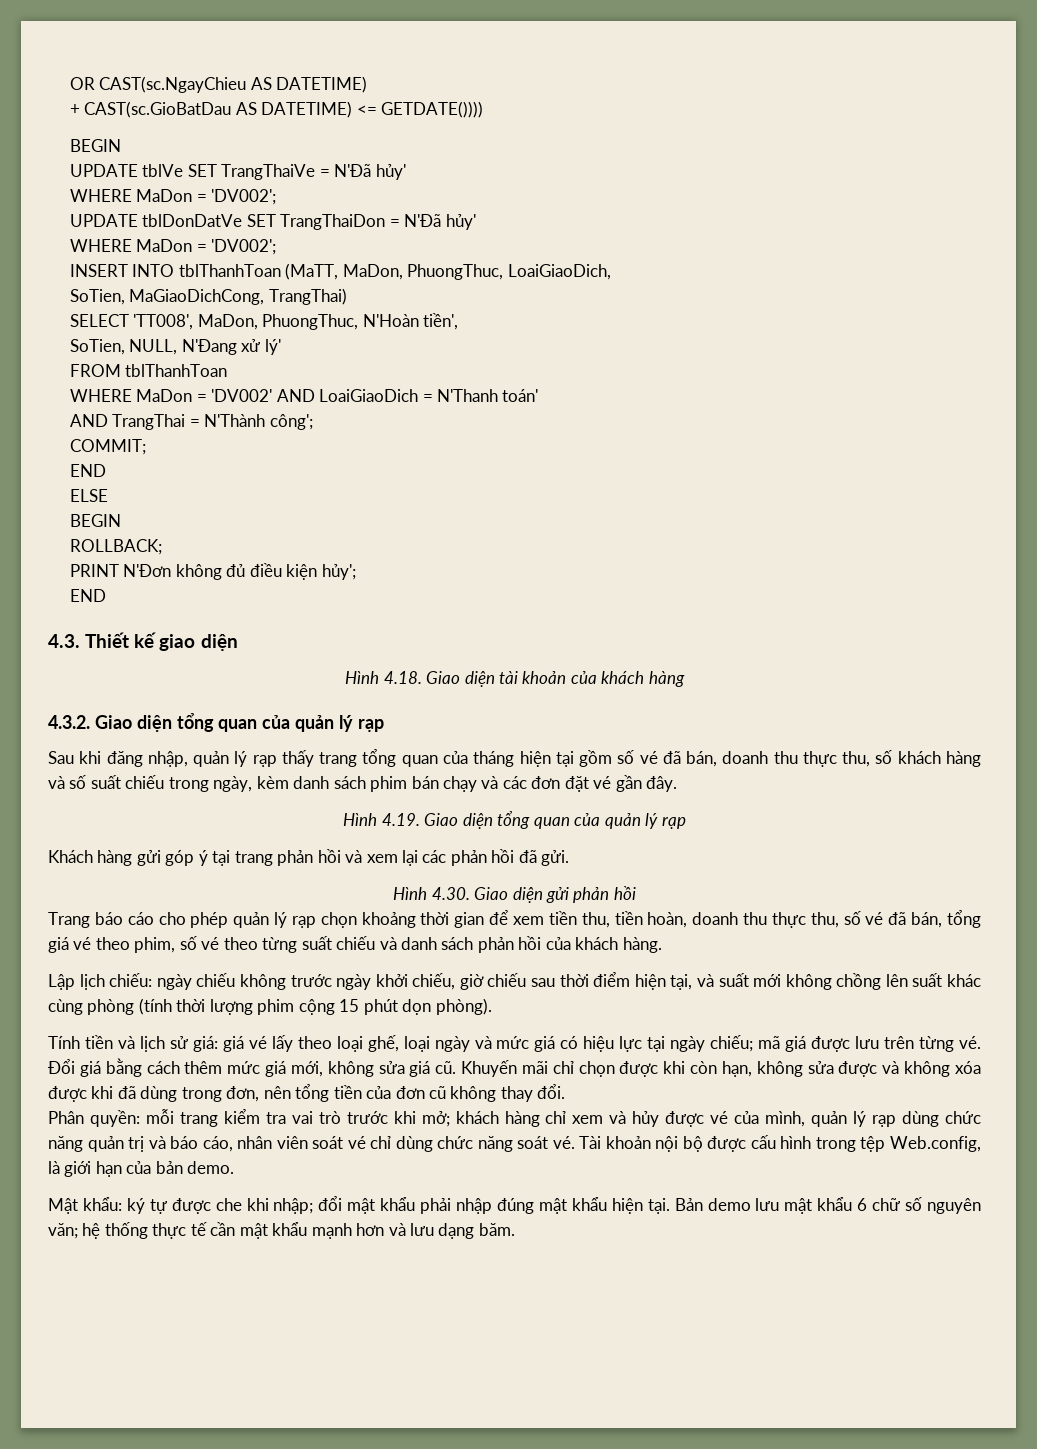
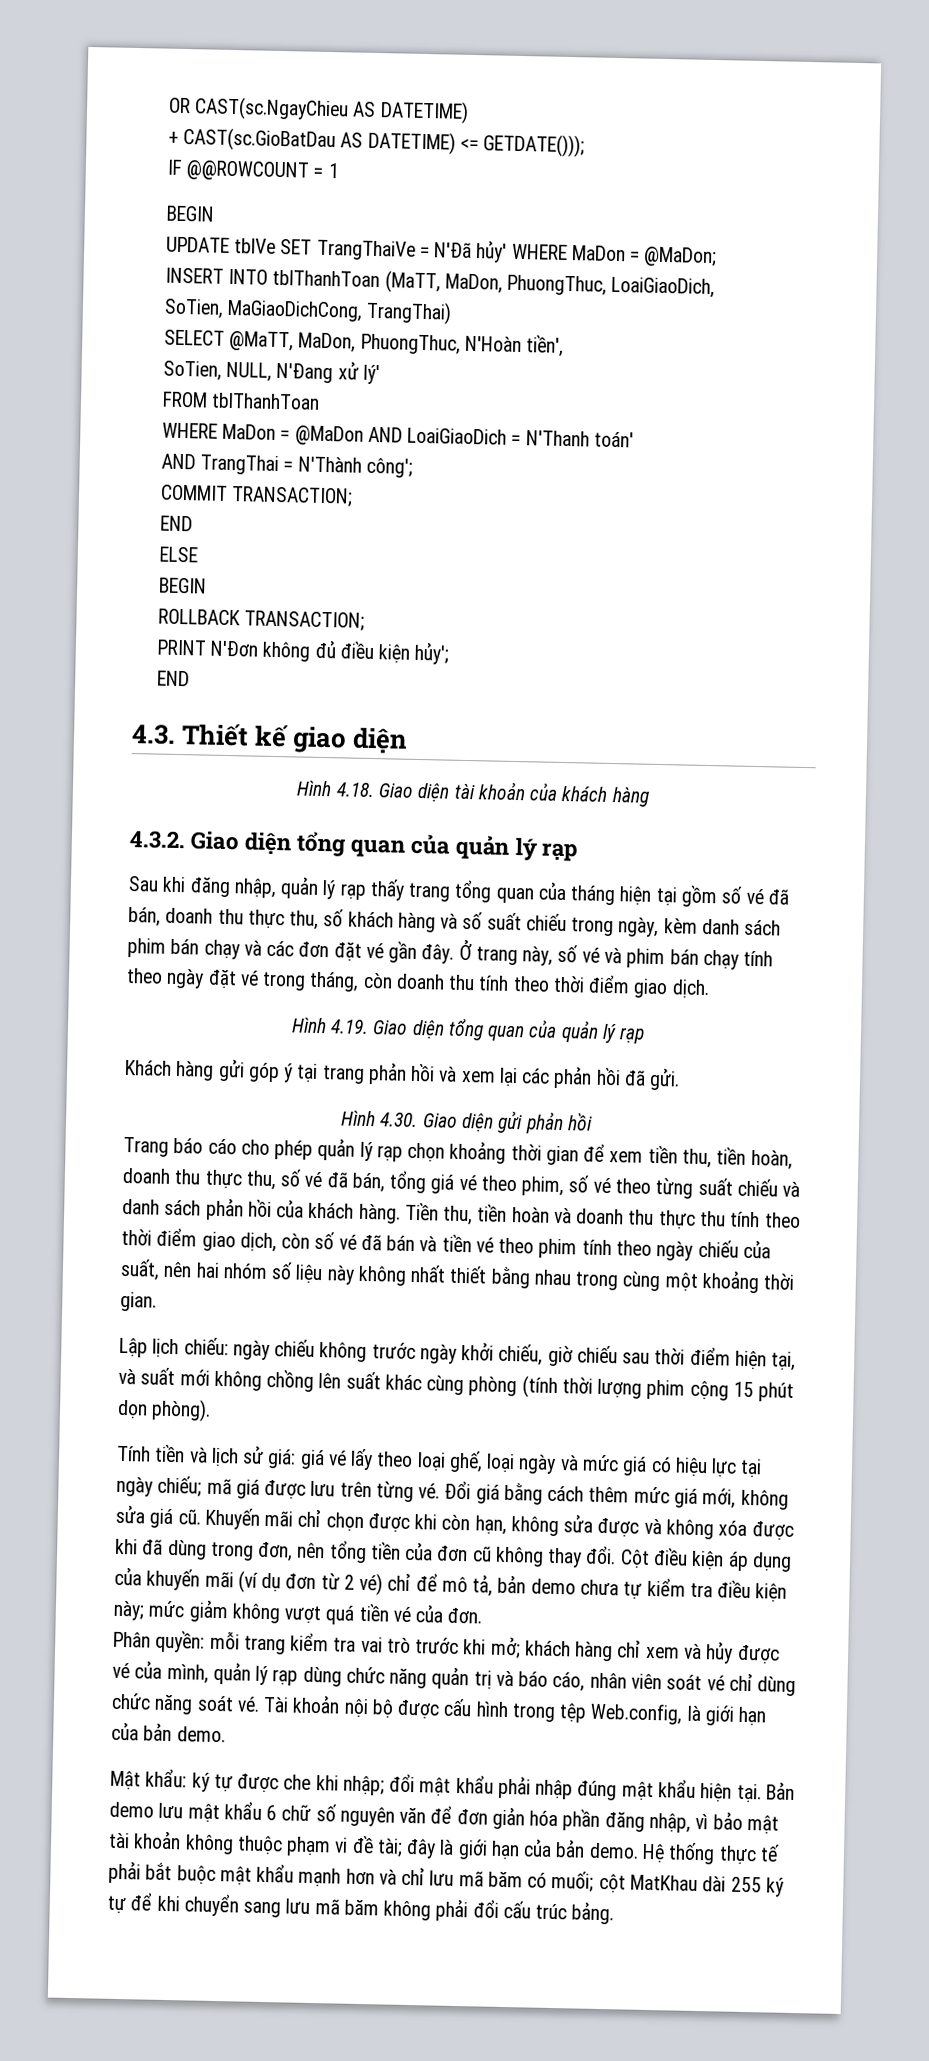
[381,101,484,118] GETDATE()))) -> [483,133,586,158] [166,159,339,182] GETDATE())); // IF @@ROWCOUNT = 1
[69,189,277,205] [69,214,476,230] [69,239,277,255] // WHERE MaDon = 'DV002'; // UPDATE tblDonDatVe SET TrangThaiDon = N'Đã hủy' // WHERE MaDon = 'DV002'; -> [511,243,718,268] WHERE MaDon = @MaDon;
[133,314,194,330] 'TT008', -> [229,330,295,352] @MaTT,
[211,389,273,402] 'DV002' -> [294,425,364,446] @MaDon
[69,439,146,455] COMMIT; -> [159,484,354,507] COMMIT TRANSACTION;
[69,539,162,555] ROLLBACK; -> [157,608,366,631] ROLLBACK TRANSACTION;
(678, 784) none -> [458,939,774,970] [126,967,710,999] Ở trang này, số vé và phim bán chạy tính theo ngày đặt vé trong tháng, còn doanh thu tính theo thời điểm giao dịch.
(662, 945) none -> [404,1202,801,1229] [121,1227,771,1261] [120,1258,796,1294] [120,1291,157,1312] Tiền thu, tiền hoàn và doanh thu thực thu tính theo thời điểm giao dịch, còn số vé đã bán và tiền vé theo phim tính theo ngày chiếu của suất, nên hai nhóm số liệu này không nhất thiết bằng nhau trong cùng một khoảng thời gian.
(566, 1091) none -> [619,1548,792,1572] [114,1567,788,1602] [113,1600,483,1625] Cột điều kiện áp dụng của khuyến mãi (ví dụ đơn từ 2 vé) chỉ để mô tả, bản demo chưa tự kiểm tra điều kiện này; mức giảm không vượt quá tiền vé của đơn.
[48,1222,236,1239] văn; hệ thống thực tế cần -> [399,1805,779,1834] [108,1831,780,1865] [108,1861,216,1885] văn để đơn giản hóa phần đăng nhập, vì bảo mật tài khoản không thuộc phạm vi đề tài; đây là giới hạn của bản demo. Hệ thống thực tế phải bắt buộc
[410,1223,515,1239] lưu dạng băm. -> [401,1867,784,1897] [107,1892,615,1925] chỉ lưu mã băm có muối; cột MatKhau dài 255 ký tự để khi chuyển sang lưu mã băm không phải đổi cấu trúc bảng.

